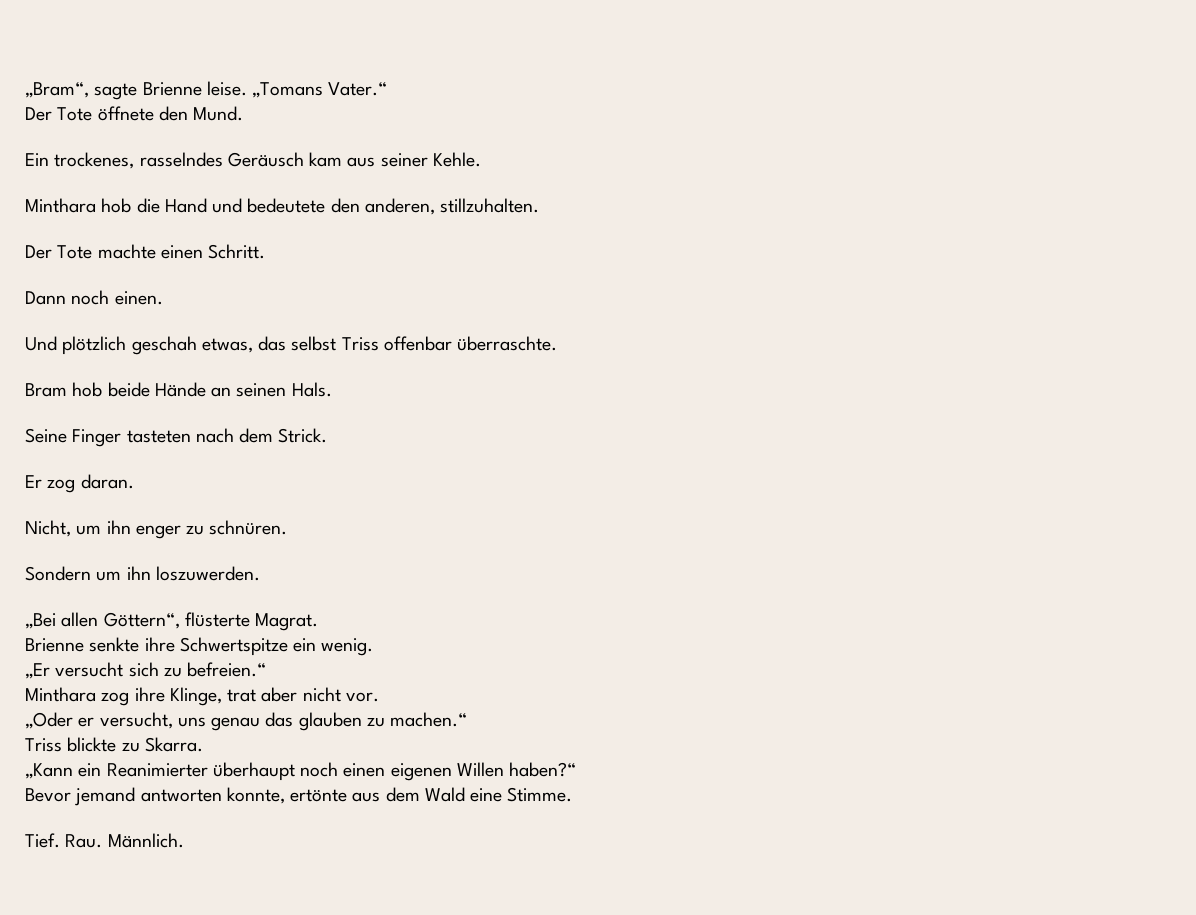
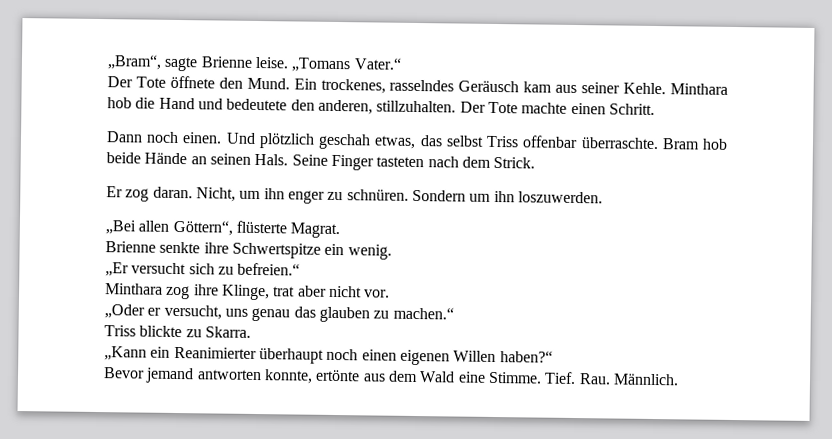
(244, 113) // -> (290, 83) none
(481, 159) // -> (667, 88) none
(540, 205) // -> (457, 106) none
(163, 298) // -> (223, 138) none
(558, 343) // -> (659, 143) none
(332, 389) // -> (289, 159) none
(134, 481) // -> (193, 192) none
(288, 527) // -> (409, 195) none
(573, 794) // -> (542, 377) none

